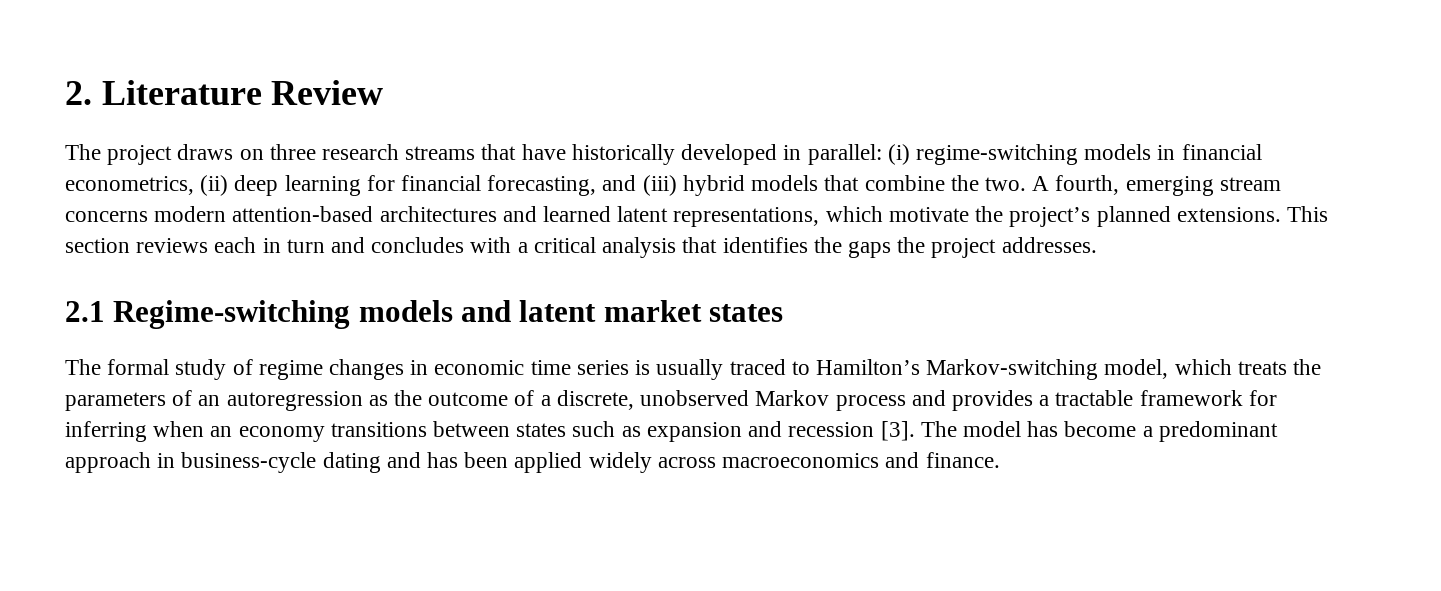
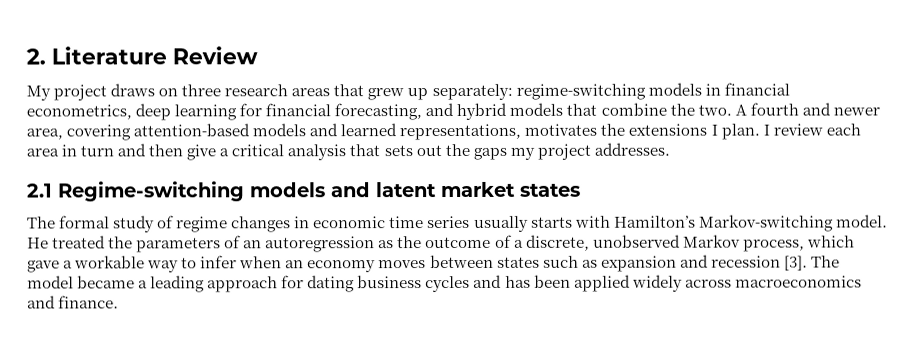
[65,144,101,160] The -> [26,85,51,101] My
[405,144,910,165] streams that have historically developed in parallel: (i) -> [291,83,513,101] areas that grew up separately:
[200,175,229,196] (ii) -> (132, 112) none
[642,175,677,196] (iii) -> (455, 110) none
[1055,175,1281,196] [65,206,1328,227] [65,237,257,253] fourth, emerging stream concerns modern attention-based architectures and learned latent representations, which motivate the project’s planned extensions. This section reviews each -> [749,102,880,116] [26,123,861,141] [26,148,59,157] fourth and newer area, covering attention-based models and learned representations, motivates the extensions I plan. I review each area
[371,237,512,253] concludes with -> [148,144,217,161] then give
[722,237,808,253] identifies -> [383,145,442,157] sets out
[897,237,926,253] the -> [509,147,535,160] my
[635,359,1287,380] is usually traced to Hamilton’s Markov-switching model, which treats -> [473,214,888,232] [27,235,107,249] usually starts with Hamilton’s Markov-switching model. He treated
[835,390,1277,411] [65,421,147,442] process and provides a tractable framework for inferring -> [742,235,855,252] [27,255,238,273] process, which gave a workable way to infer
[330,422,427,437] transitions -> [378,260,427,269] moves
[1027,421,1278,442] [65,452,381,473] has become a predominant approach in business-cycle dating -> [77,275,471,293] became a leading approach for dating business cycles

